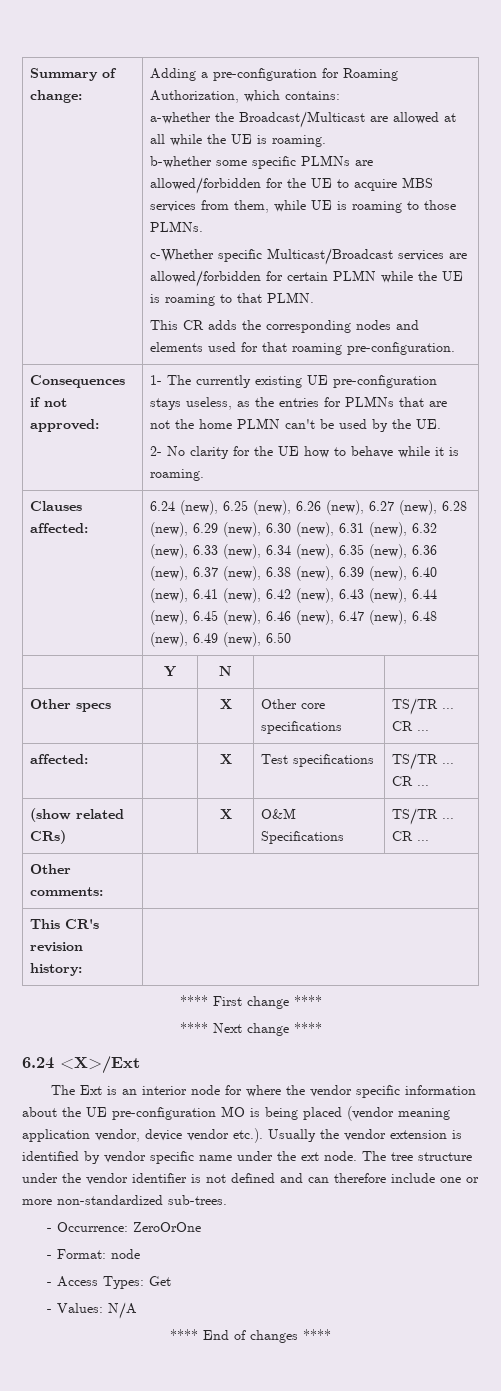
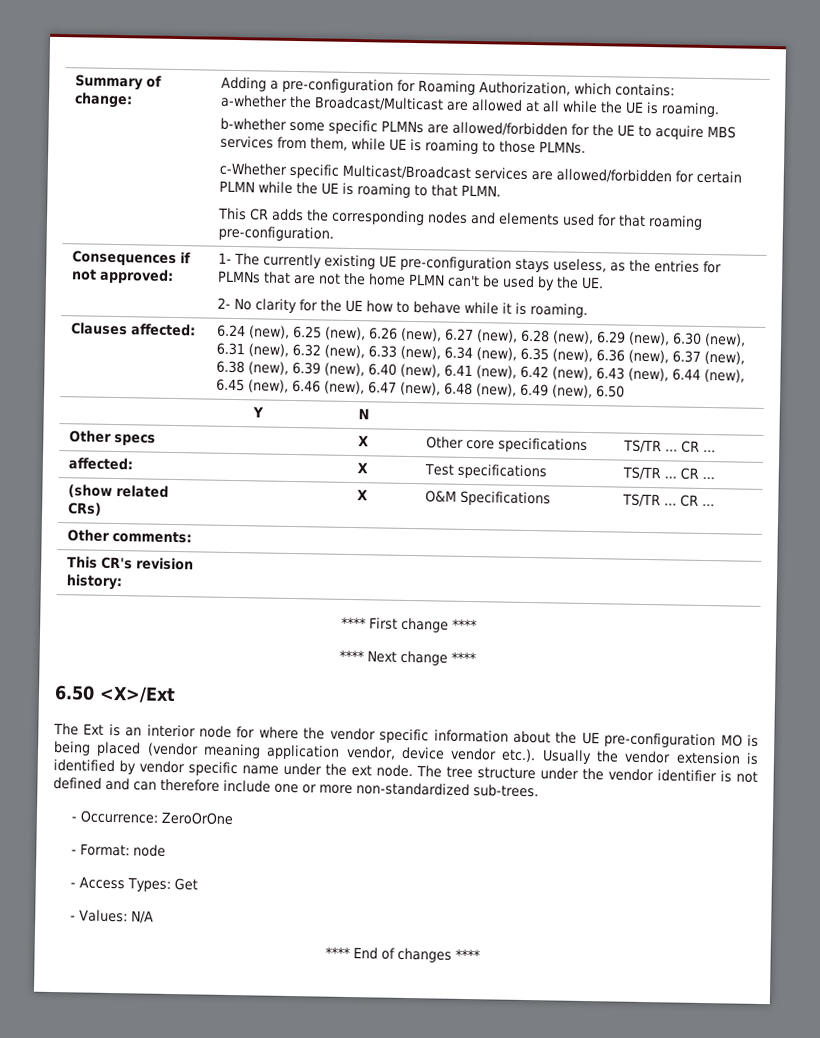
[22,1057,54,1069] 6.24 -> [54,685,95,701] 6.50

